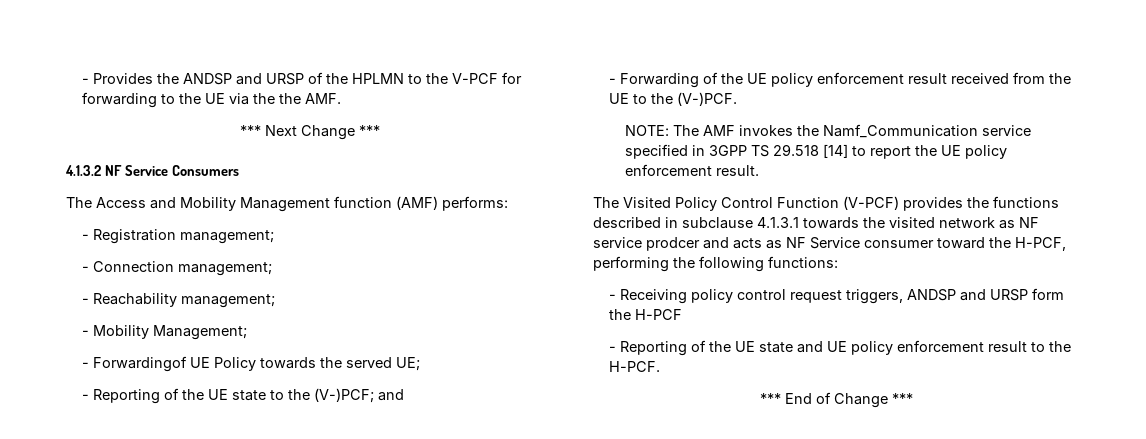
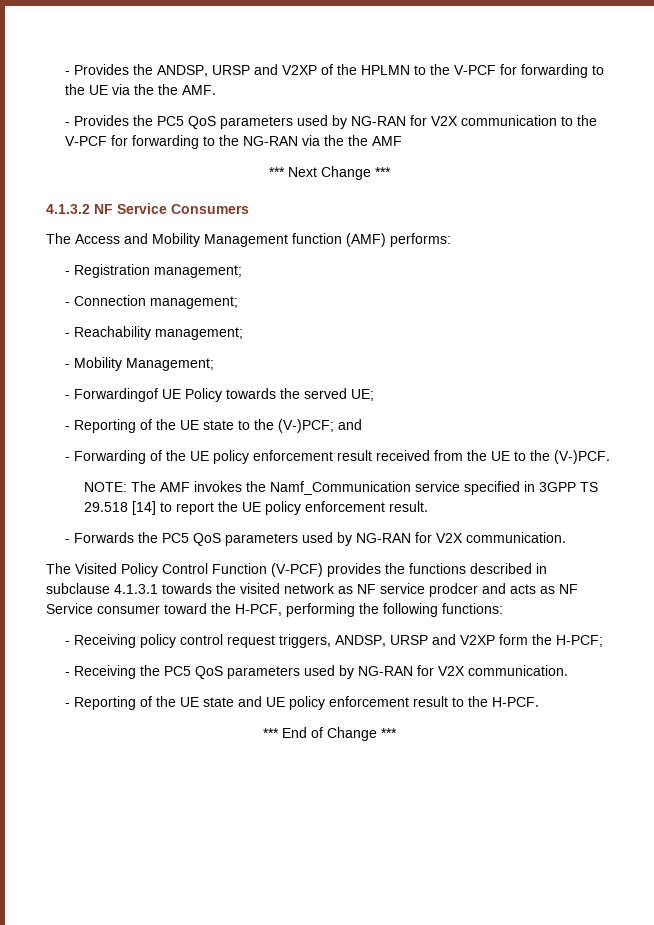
[81,73,304,85] - Provides the ANDSP and URSP -> [65,64,318,77] - Provides the ANDSP, URSP and V2XP
(341, 98) none -> [65,115,598,129] [65,135,403,149] // - Provides the PC5 QoS parameters used by NG-RAN for V2X communication to the V-PCF for forwarding to the NG-RAN via the the AMF
(759, 170) none -> [65,532,567,546] // - Forwards the PC5 QoS parameters used by NG-RAN for V2X communication.
[906,288,1064,301] [608,309,682,320] ANDSP and URSP form the H-PCF -> [335,634,604,647] [65,665,569,679] ANDSP, URSP and V2XP form the H-PCF; // - Receiving the PC5 QoS parameters used by NG-RAN for V2X communication.

